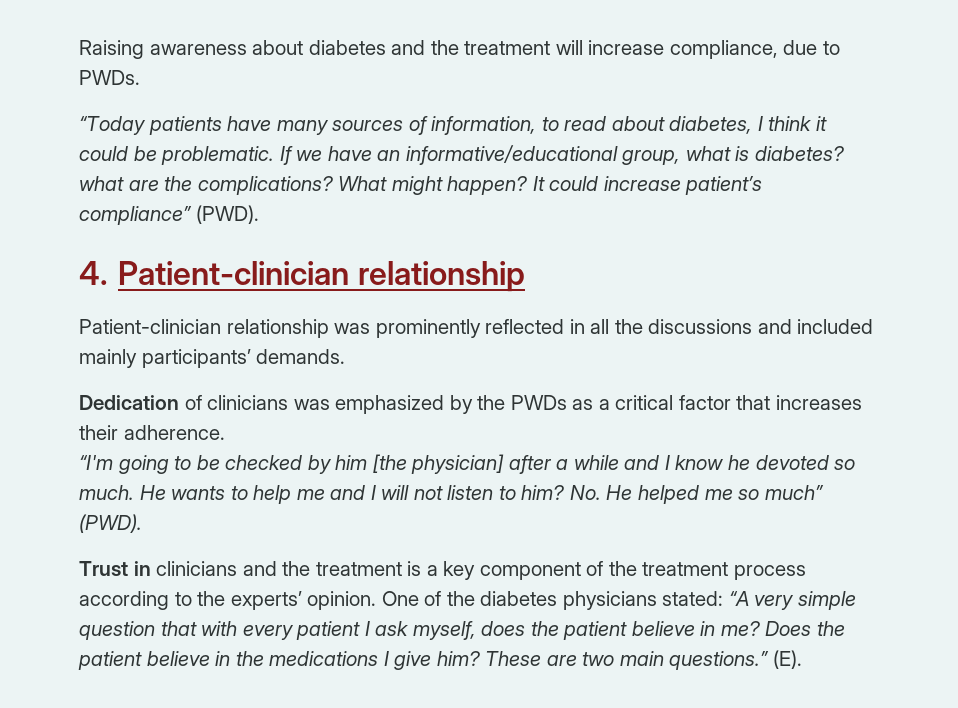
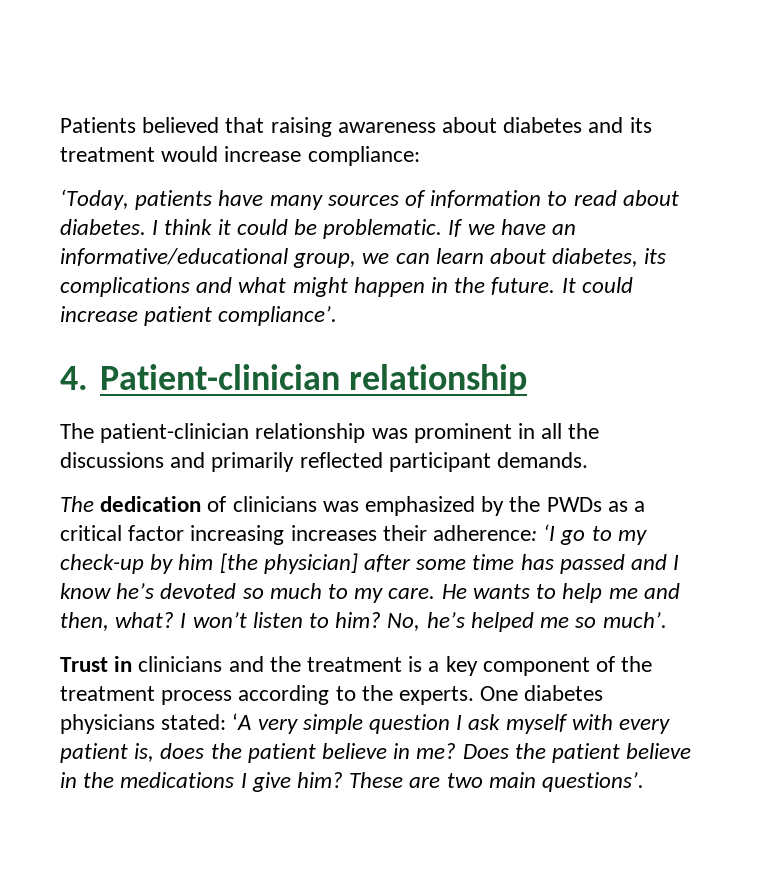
[79,40,840,59] [79,70,140,85] [79,116,146,135] Raising awareness about diabetes and the treatment will increase compliance, due to PWDs. // “Today -> [60,117,652,137] [60,146,420,166] [60,189,129,210] Patients believed that raising awareness about diabetes and its treatment would increase compliance: // ‘Today,
[431,116,537,135] information, -> [430,190,542,208] information
[669,116,753,134] diabetes, -> [60,219,146,235] diabetes.
[685,146,845,161] [79,176,763,195] [79,205,259,225] [79,261,525,292] [79,319,565,338] what is diabetes? what are the complications? What might happen? It could increase patient’s compliance” (PWD). // 4. Patient-clinician relationship // Patient-clinician relationship was prominently reflected -> [362,248,667,267] [60,277,633,297] [60,306,338,326] [60,364,528,396] [60,423,512,443] we can learn about diabetes, its complications and what might happen in the future. It could increase patient compliance’. // 4. Patient-clinician relationship // The patient-clinician relationship was prominent
[797,319,874,334] [79,349,251,368] included mainly participants’ -> [211,452,491,472] primarily reflected participant
[79,395,179,410] Dedication -> [60,496,202,512] The dedication
[736,395,771,410] that -> [190,525,285,545] increasing
[123,425,225,440] [79,455,303,474] adherence. // “I'm going to be checked -> [433,524,647,545] [60,554,144,574] adherence: ‘I go to my check-up
[556,455,619,470] a while -> [416,554,625,574] some time has passed
[728,455,751,470] he -> [116,583,155,599] he’s
[79,485,134,500] much. -> [269,583,436,603] much to my care.
[370,485,443,500] I will not -> [60,612,247,631] then, what? I won’t
[569,485,633,500] No. He -> [387,612,465,631] No, he’s
[764,485,824,500] [79,514,142,533] much” (PWD). -> [602,612,667,628] much’.
[230,591,475,610] experts’ opinion. One of the -> [399,686,519,705] experts. One
[728,591,749,606] “A -> [232,713,252,730] ‘A
[160,621,476,640] that with every patient I ask myself, -> [456,714,671,734] [60,743,155,763] I ask myself with every patient is,
[669,650,802,670] questions.” (E). -> [542,772,645,792] questions’.

